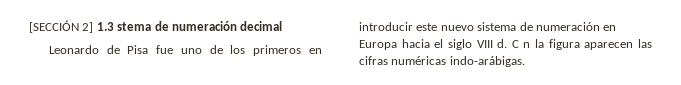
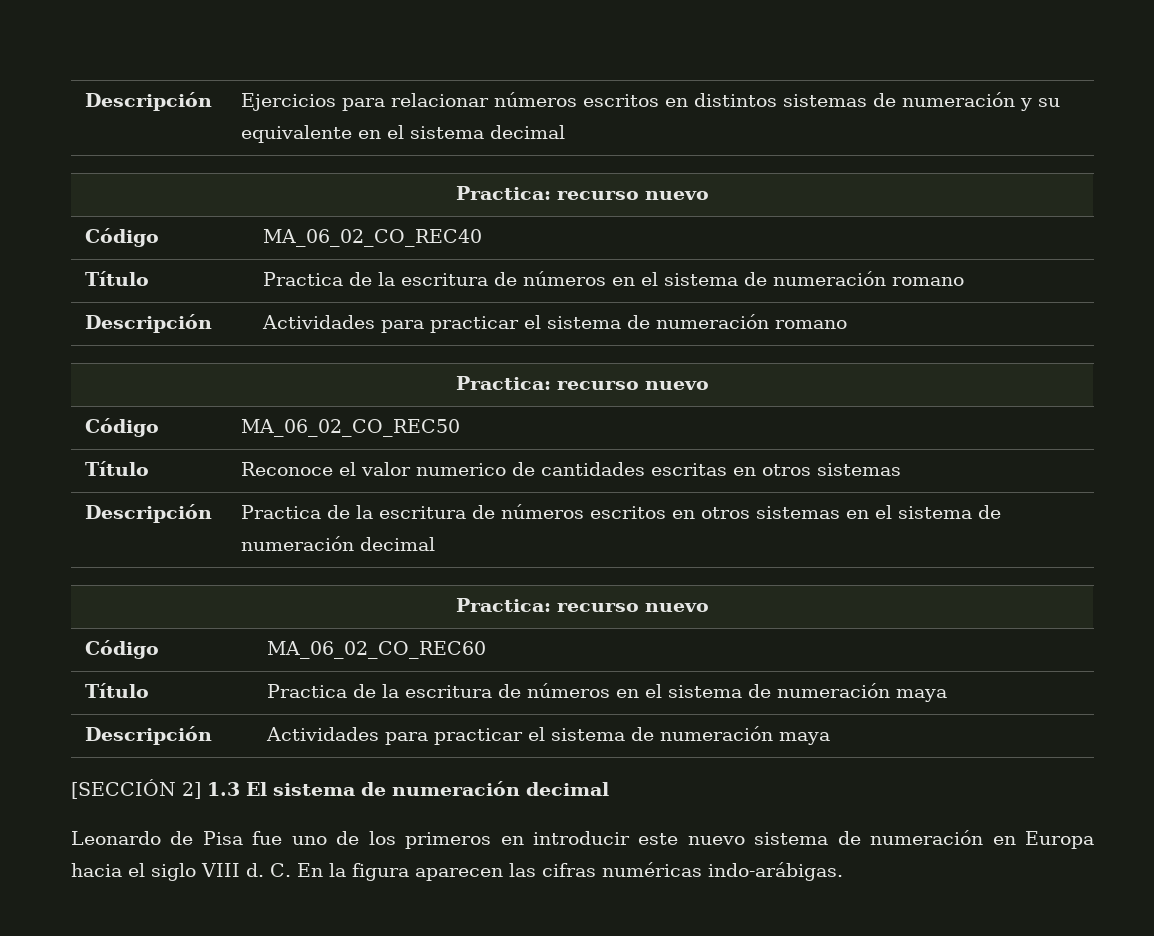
(29, 26) none -> [85,92,213,111] [241,92,1061,111] [241,125,566,143] [456,186,709,200] [85,228,160,247] [263,229,483,247] [85,271,150,286] [263,271,965,286] [85,314,213,333] [262,314,848,333] [456,376,709,390] [85,418,160,437] [241,419,461,437] [85,461,150,476] [241,462,902,476] [85,504,213,523] [241,504,1002,519] [241,536,436,551] [456,598,709,612] [85,640,160,659] [267,641,487,659] [85,683,150,698] [267,683,948,702] [85,726,213,745] [266,726,831,745] Descripción | Ejercicios para relacionar números escritos en distintos sistemas de numeración y su equivalente en el sistema decimal // Practica: recurso nuevo // Código | MA_06_02_CO_REC40 // Título | Practica de la escritura de números en el sistema de numeración romano // Descripción | Actividades para practicar el sistema de numeración romano // Practica: recurso nuevo // Código | MA_06_02_CO_REC50 // Título | Reconoce el valor numerico de cantidades escritas en otros sistemas // Descripción | Practica de la escritura de números escritos en otros sistemas en el sistema de numeración decimal // Practica: recurso nuevo // Código | MA_06_02_CO_REC60 // Título | Practica de la escritura de números en el sistema de numeración maya // Descripción | Actividades para practicar el sistema de numeración maya //
[117,22,152,31] stema -> [246,782,355,796] El sistema
[511,40,531,48] C n -> [270,863,323,877] C. En

